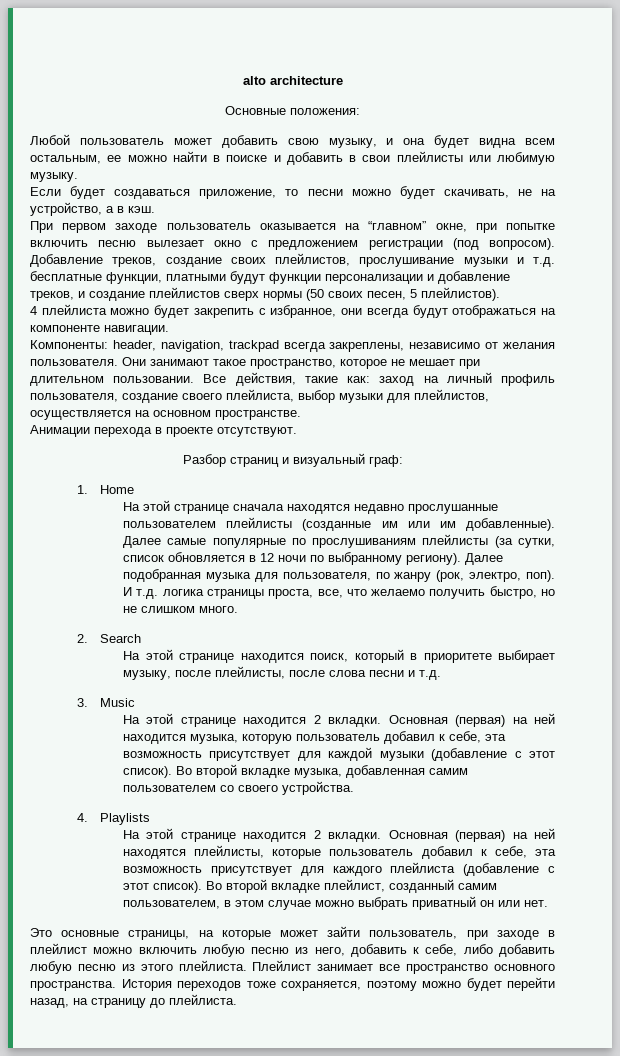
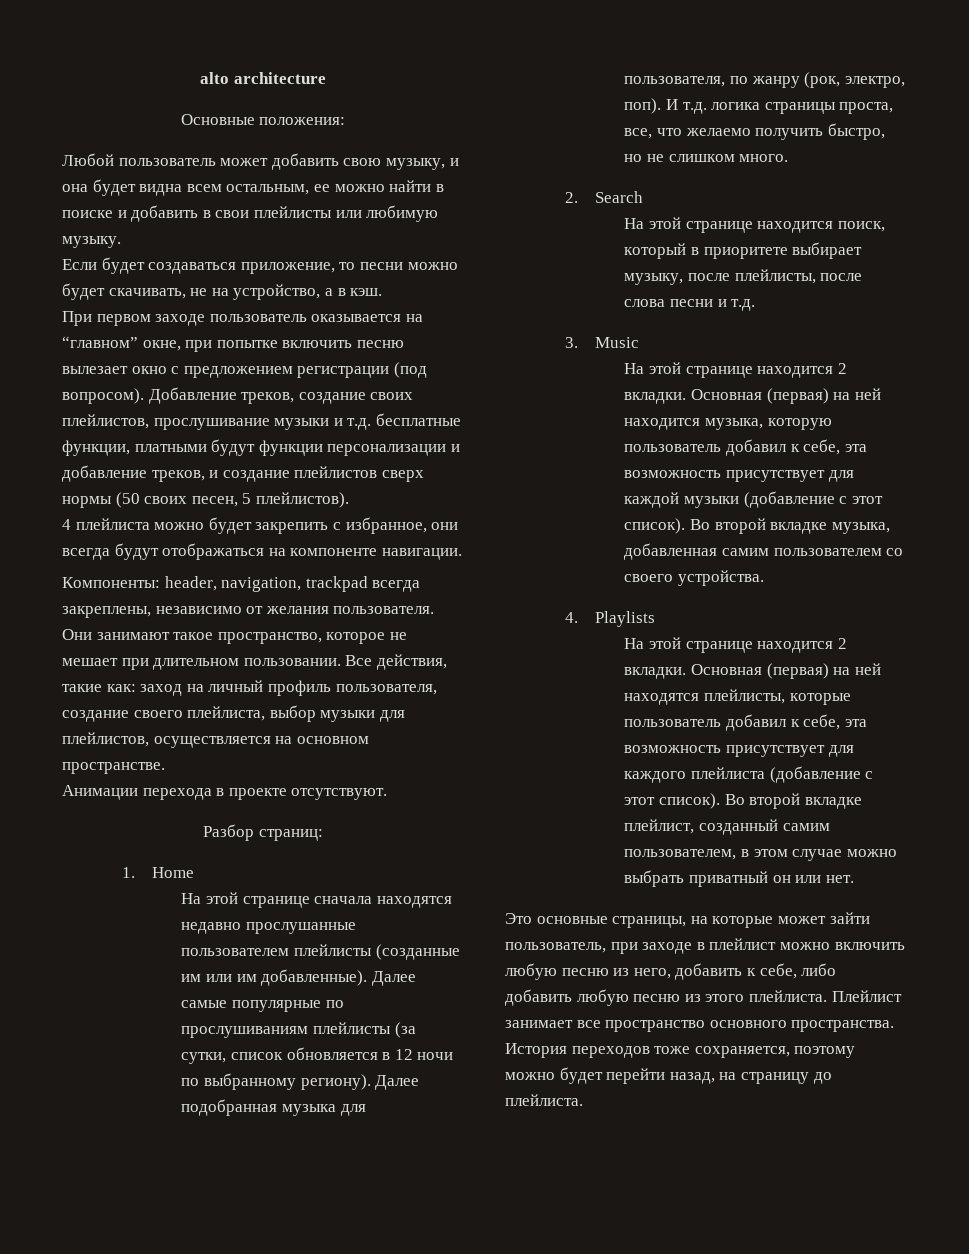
[229,453,403,467] страниц и визуальный граф: -> [258,829,323,841] страниц:

